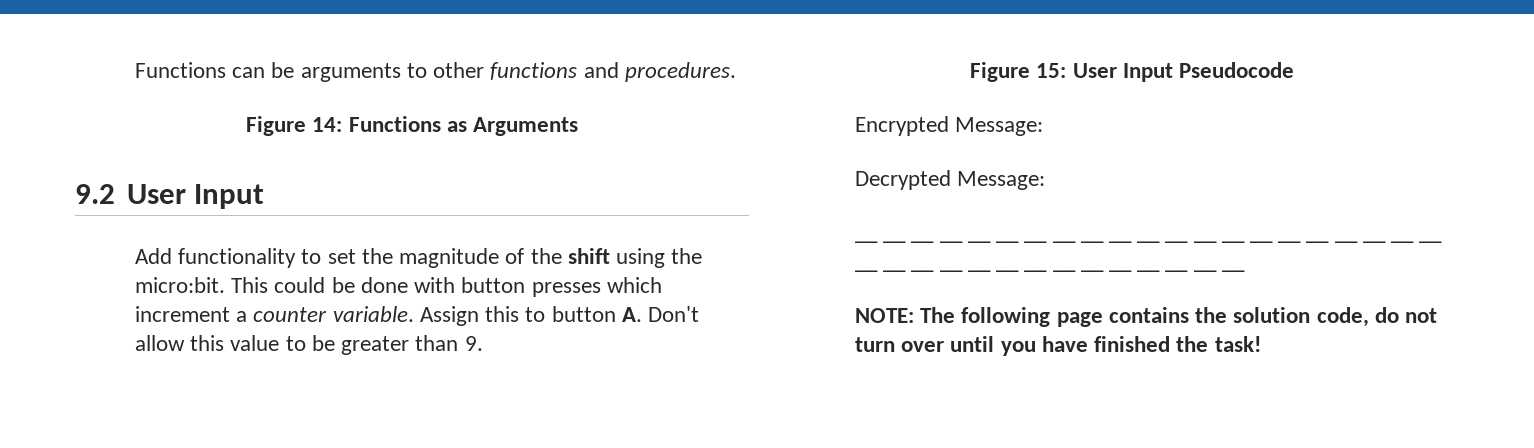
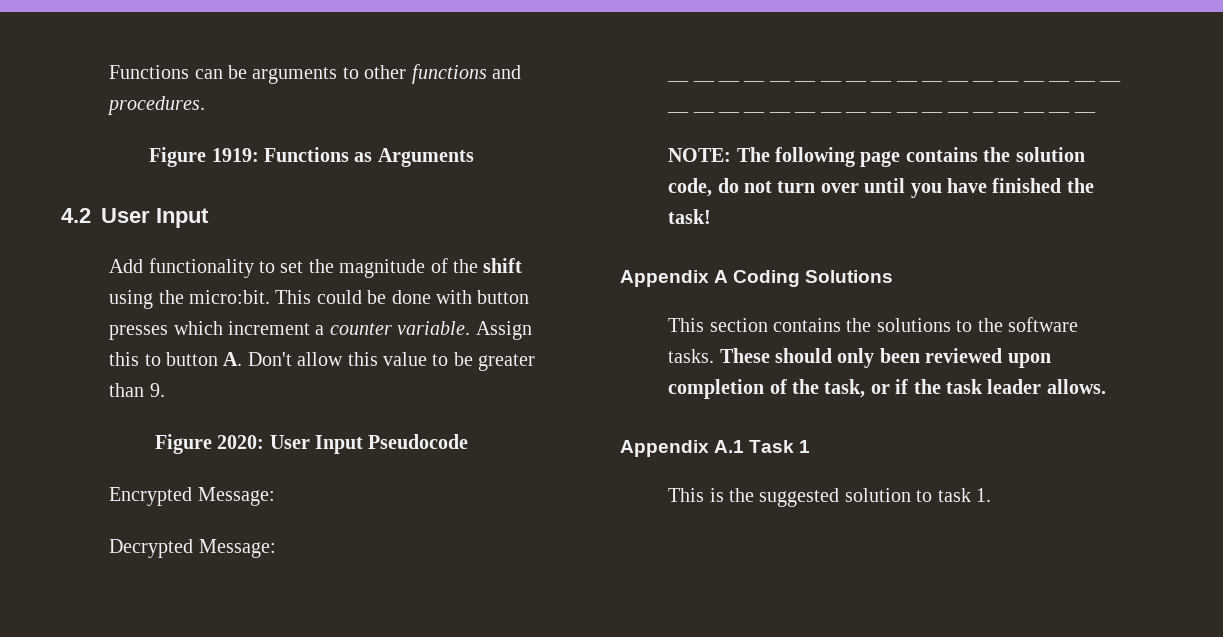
[312,117,343,132] 14: -> [211,148,259,162] 1919:
[75,184,115,204] 9.2 -> [61,208,91,223] 4.2
[1036,63,1067,78] 15: -> [217,435,265,449] 2020:
(1261, 344) none -> [620,270,894,287] [668,317,1079,332] [668,348,1051,368] [668,379,1106,399] [620,440,811,457] [668,488,992,507] // Appendix A Coding Solutions // This section contains the solutions to the software tasks. These should only been reviewed upon completion of the task, or if the task leader allows. // Appendix A.1 Task 1 // This is the suggested solution to task 1.

